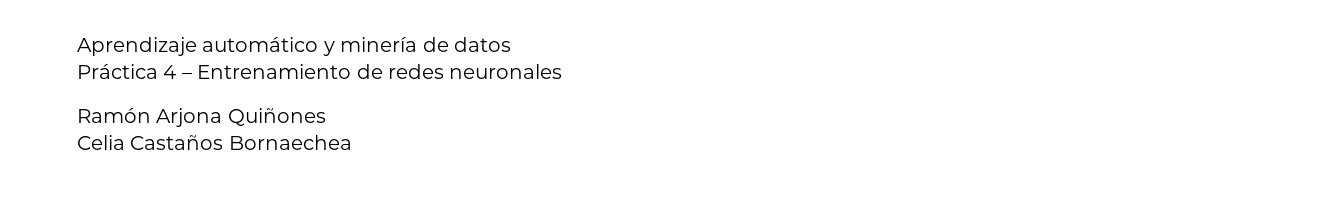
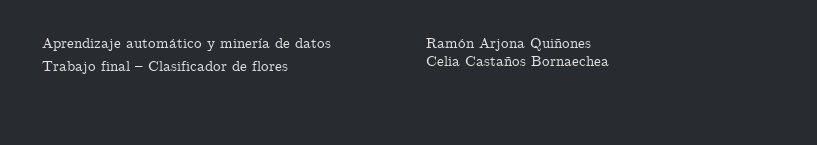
[77,64,563,79] Práctica 4 – Entrenamiento de redes neuronales -> [42,61,288,74] Trabajo final – Clasificador de flores

